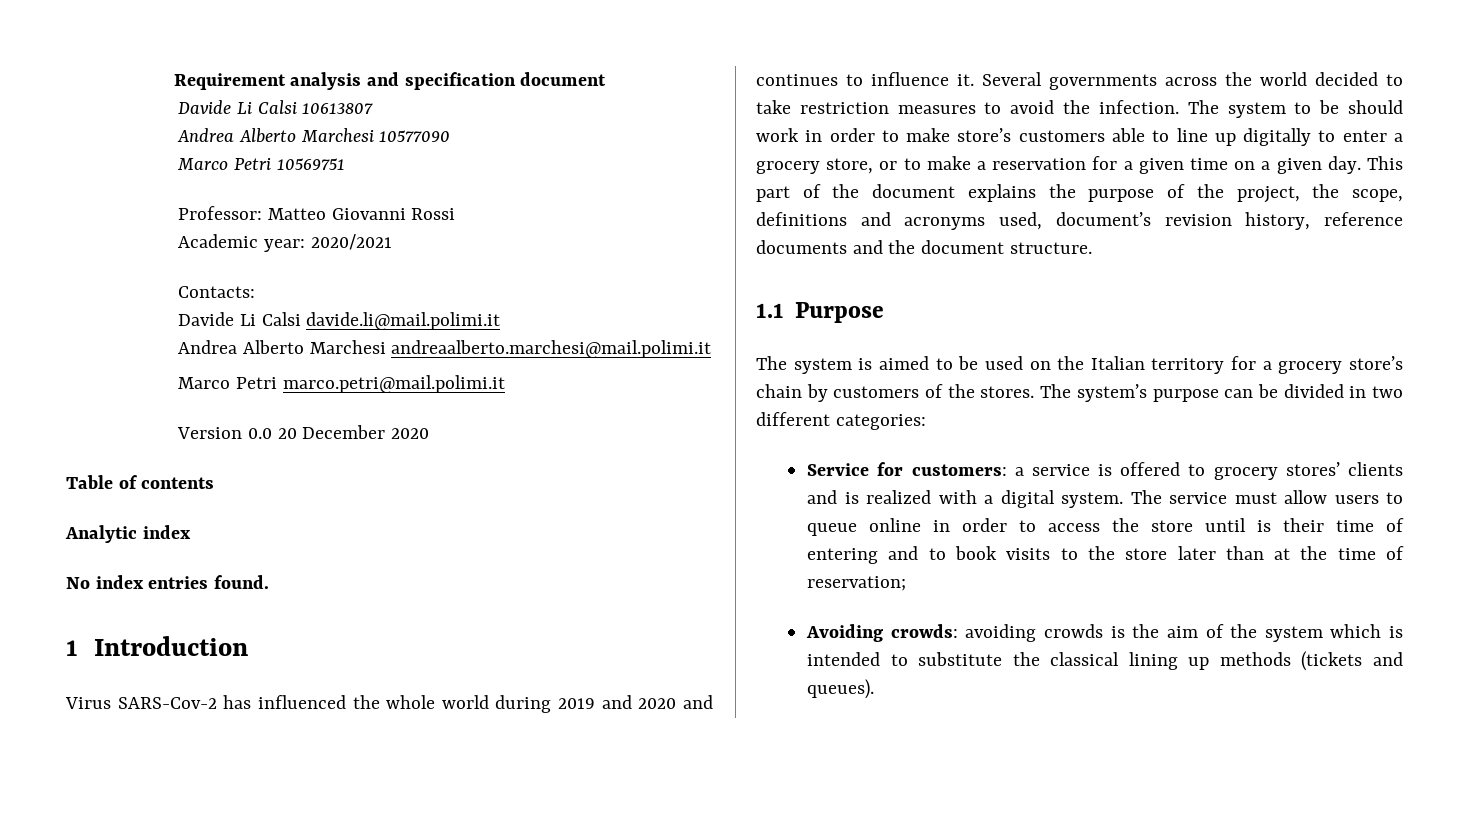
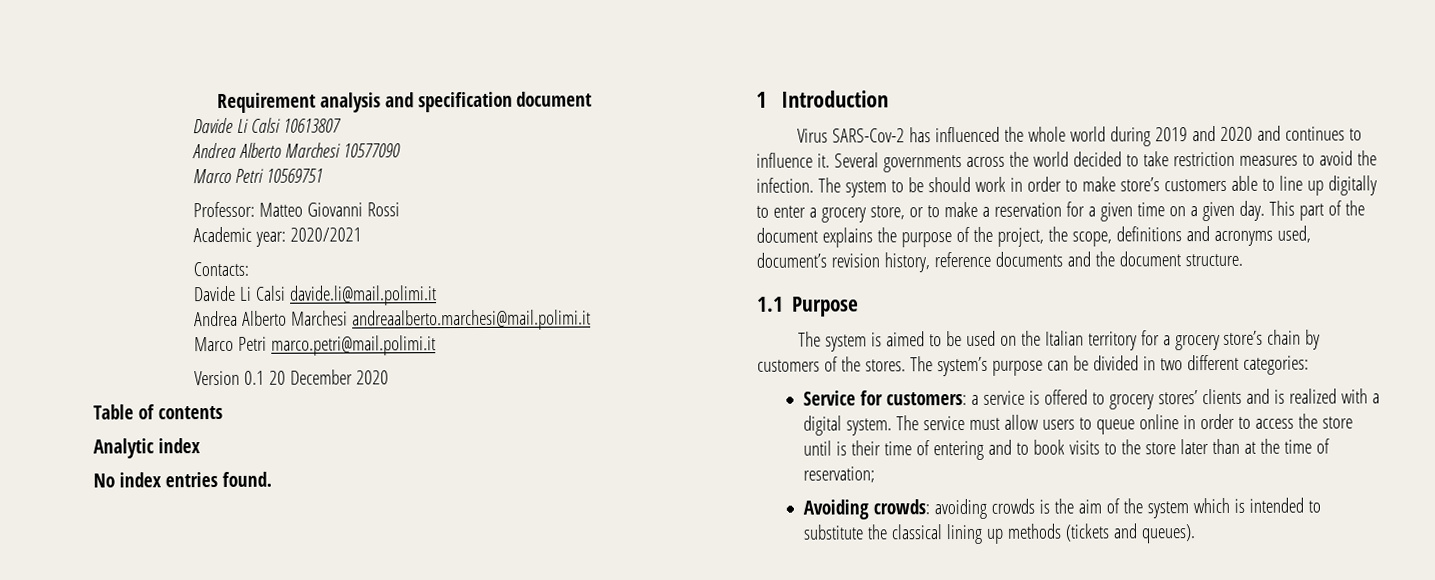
[248,428,273,439] 0.0 -> [244,370,266,385] 0.1

